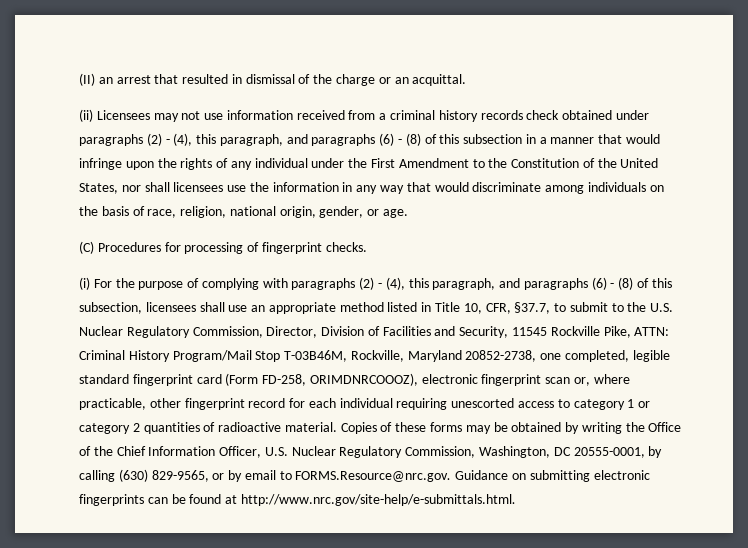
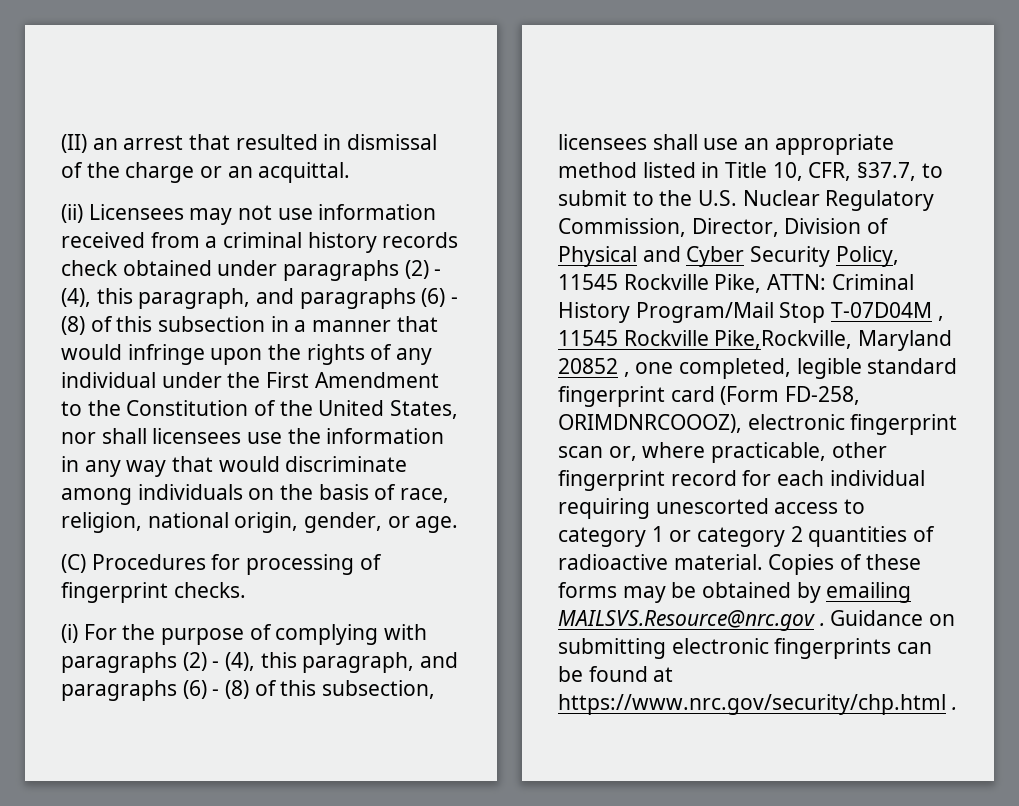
[382,326,509,338] Facilities and Security, -> [558,246,899,267] Physical and Cyber Security Policy,
[284,350,537,362] T-03B46M, Rockville, Maryland 20852-2738, -> [831,302,944,321] [558,330,953,351] [558,358,630,377] T-07D04M , 11545 Rockville Pike,Rockville, Maryland 20852 ,
[581,422,682,434] [79,446,663,458] [79,469,452,482] writing the Office of the Chief Information Officer, U.S. Nuclear Regulatory Commission, Washington, DC 20555-0001, by calling (630) 829-9565, or by email to FORMS.Resource@nrc.gov. -> [826,582,912,603] [558,610,825,631] emailing MAILSVS.Resource@nrc.gov .
[240,494,516,506] http://www.nrc.gov/site-help/e-submittals.html. -> [558,694,957,715] https://www.nrc.gov/security/chp.html .

